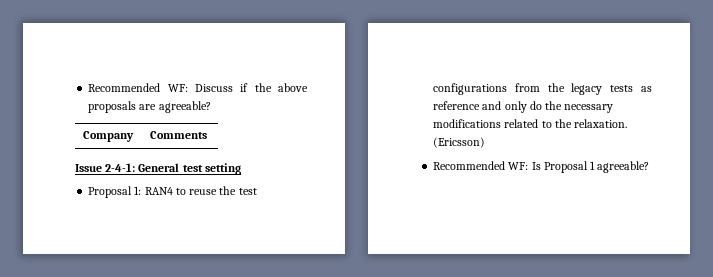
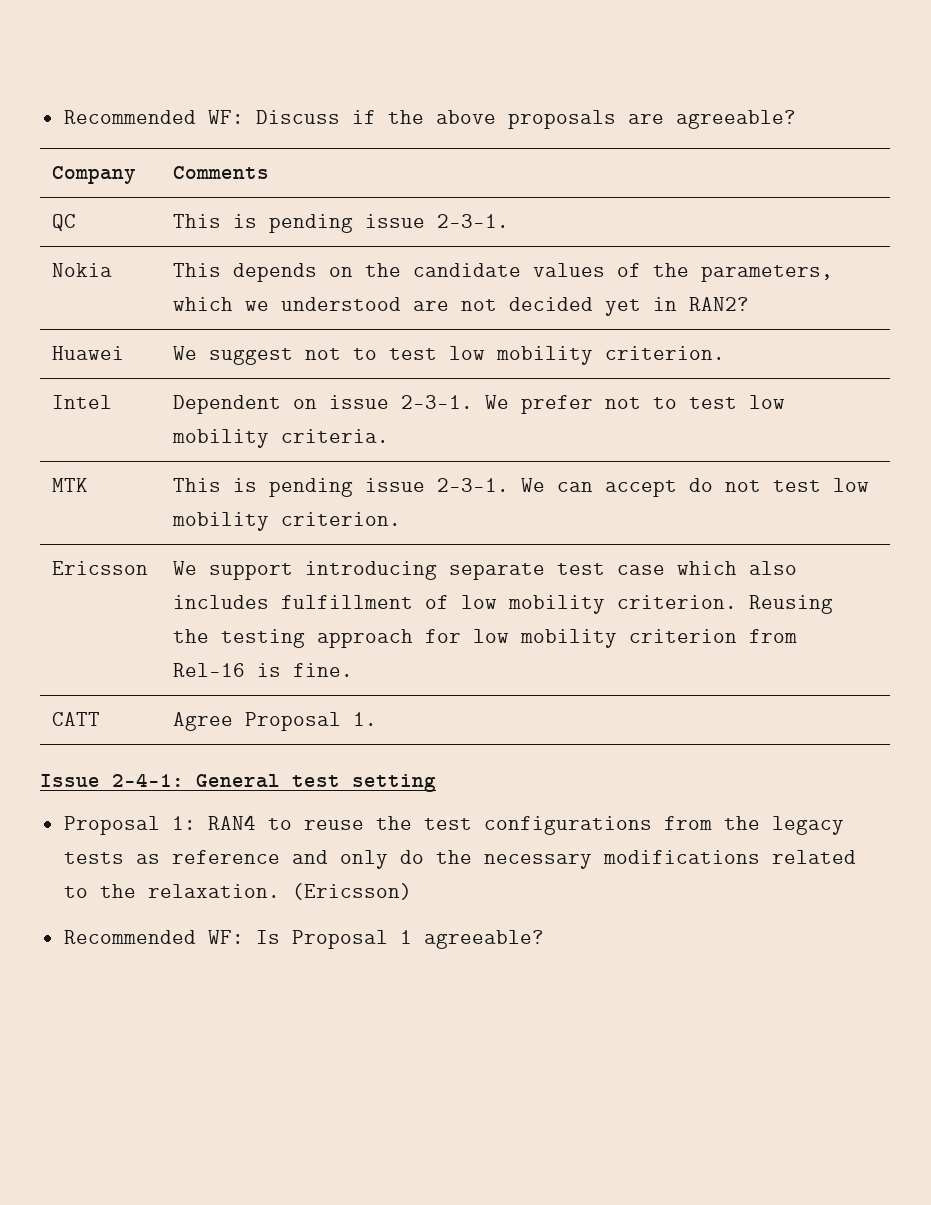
(208, 135) none -> [52,214,77,231] [173,214,510,233] [52,263,113,277] [173,263,834,282] [173,297,750,316] [52,346,125,360] [173,346,726,365] [52,395,113,409] [173,395,786,414] [172,429,390,448] [52,478,89,492] [173,478,870,497] [172,512,402,531] [52,561,149,575] [173,561,798,580] [173,595,834,614] [173,629,798,648] [173,663,354,677] [52,712,101,726] [173,712,378,731] // QC | This is pending issue 2-3-1. // Nokia | This depends on the candidate values of the parameters, which we understood are not decided yet in RAN2? // Huawei | We suggest not to test low mobility criterion. // Intel | Dependent on issue 2-3-1. We prefer not to test low mobility criteria. // MTK | This is pending issue 2-3-1. We can accept do not test low mobility criterion. // Ericsson | We support introducing separate test case which also includes fulfillment of low mobility criterion. Reusing the testing approach for low mobility criterion from Rel-16 is fine. // CATT | Agree Proposal 1.

